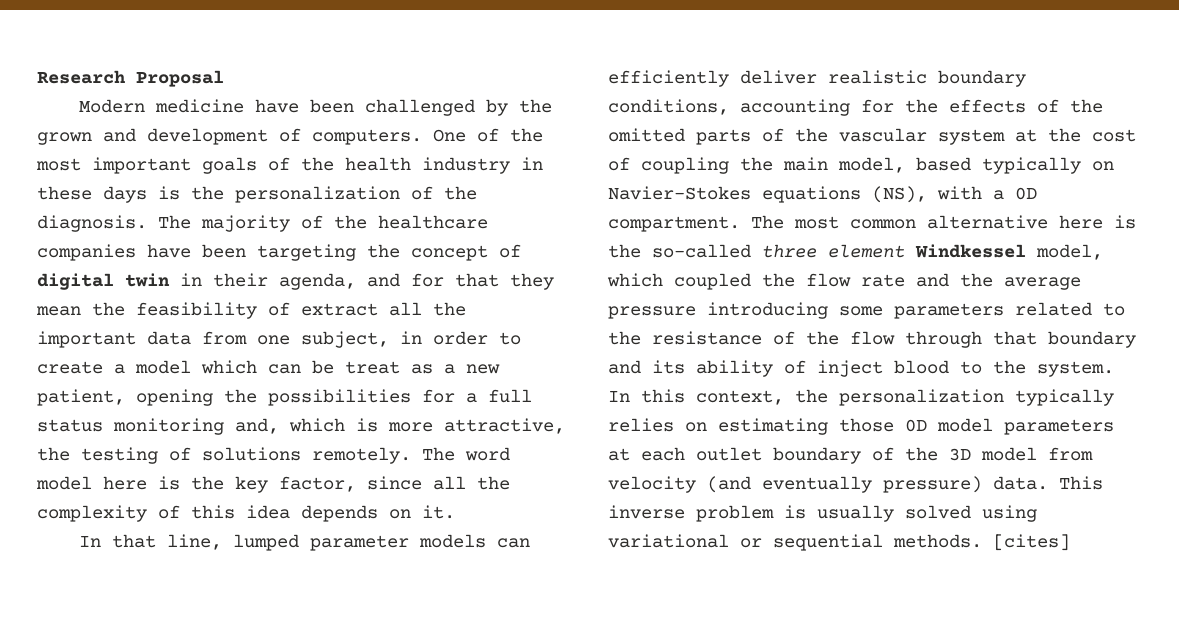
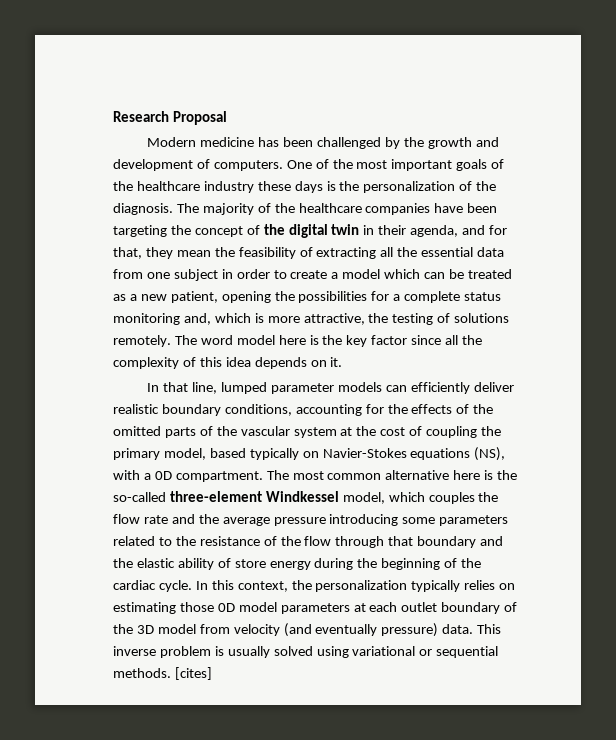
[254,99,299,113] have -> [258,137,280,147] has
[37,132,92,145] grown -> [427,137,472,149] growth
[345,157,543,174] health industry in -> [136,181,254,193] healthcare industry
(521, 251) none -> [263,224,285,235] the
[455,273,499,287] that -> [113,247,142,259] that,
[301,302,466,316] [37,331,136,348] extract all the important -> [316,247,474,259] extracting all the essential
[301,331,389,348] subject, -> [173,269,218,281] subject
[345,361,400,374] treat -> [467,269,512,279] treated
[488,389,532,403] full -> [404,291,461,303] complete
[279,476,356,492] factor, -> [371,335,408,345] factor
[783,157,828,171] main -> [113,448,160,460] primary
[762,244,905,258] three element -> [169,491,262,502] three-element
[674,273,751,290] coupled -> [428,492,475,504] couples
[652,360,1114,377] its ability of inject blood to the system. -> [113,558,482,570] [113,580,192,592] the elastic ability of store energy during the beginning of the cardiac cycle.

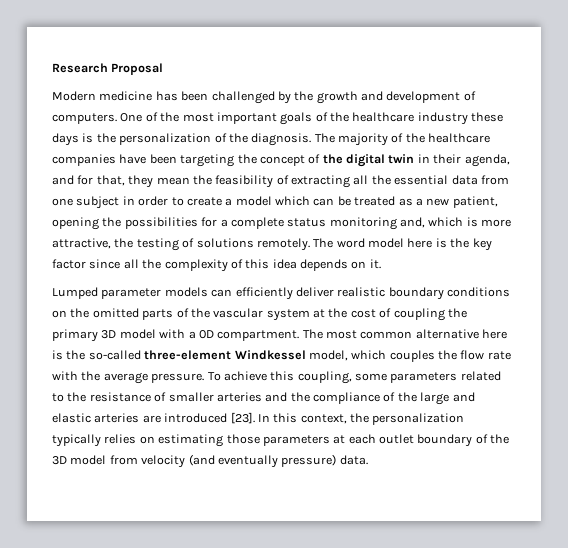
[147,382,268,394] In that line, lumped -> [52,287,98,299] Lumped
[224,404,470,416] conditions, accounting for the effects of -> [447,287,510,297] [52,310,67,318] conditions on
[163,447,506,461] model, based typically on Navier-Stokes equations (NS), -> [101,329,156,339] 3D model
[171,514,195,524] and -> [52,371,78,381] with
[273,514,399,526] pressure introducing -> [151,371,352,384] pressure. To achieve this coupling,
[280,536,504,548] [113,558,482,570] [113,580,192,592] the flow through that boundary and the elastic ability of store energy during the beginning of the cardiac cycle. -> [168,392,475,405] [52,412,255,424] smaller arteries and the compliance of the large and elastic arteries are introduced [23].
[217,602,277,612] 0D model -> (260, 439) none
[477,624,502,634] [113,646,499,658] [113,667,212,680] This inverse problem is usually solved using variational or sequential methods. [cites] -> (368, 460) none

